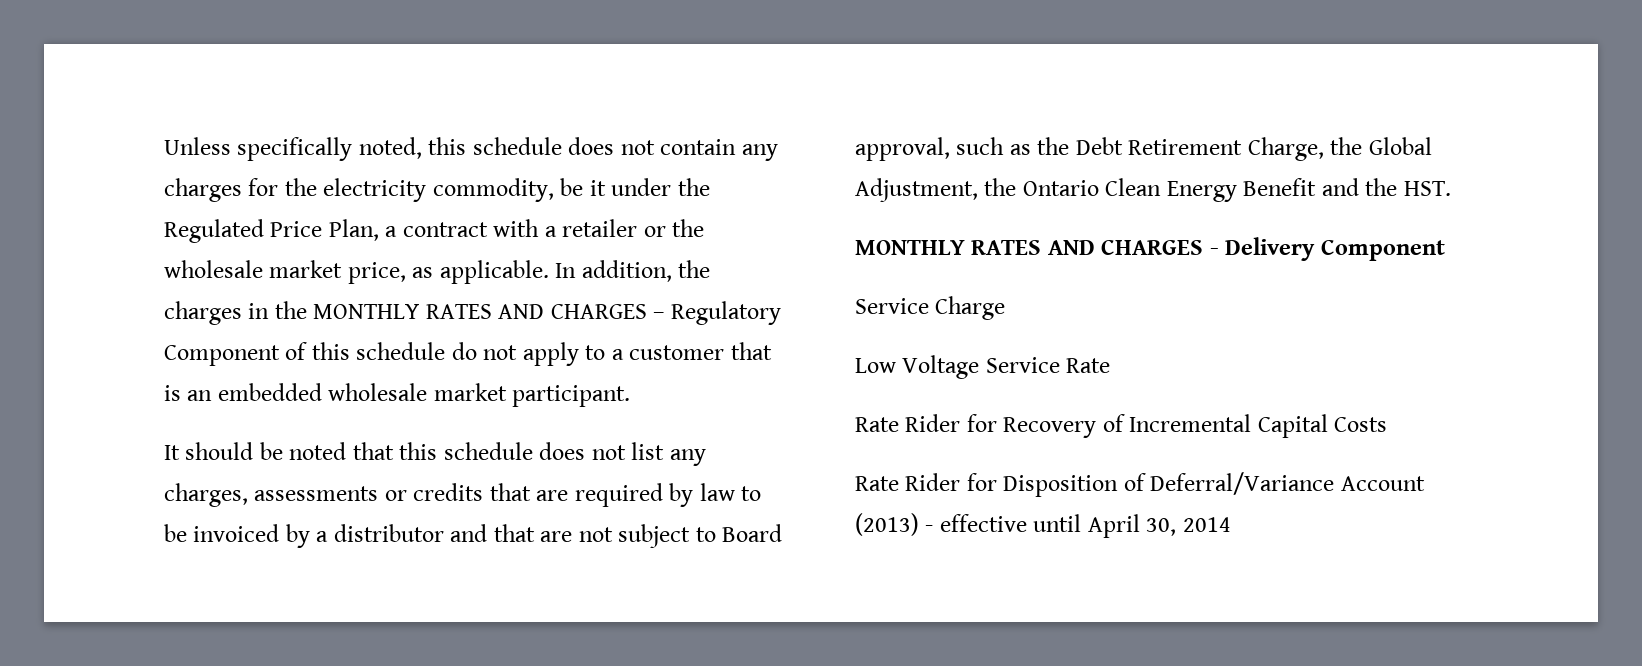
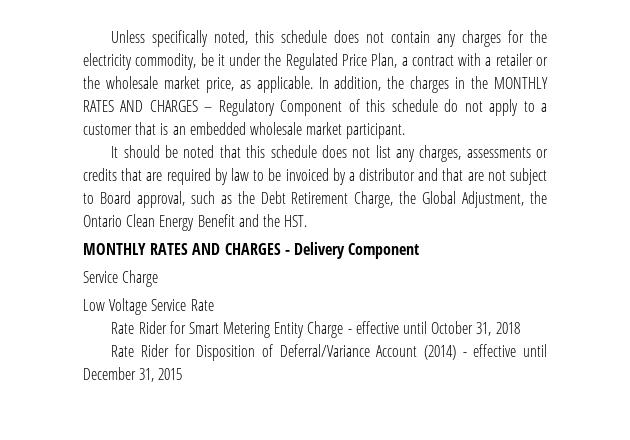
[1003,414,1388,438] Recovery of Incremental Capital Costs -> [188,321,520,338] Smart Metering Entity Charge - effective until October 31, 2018
[855,513,1231,538] (2013) - effective until April 30, 2014 -> [424,344,547,360] [83,367,183,382] (2014) - effective until December 31, 2015

